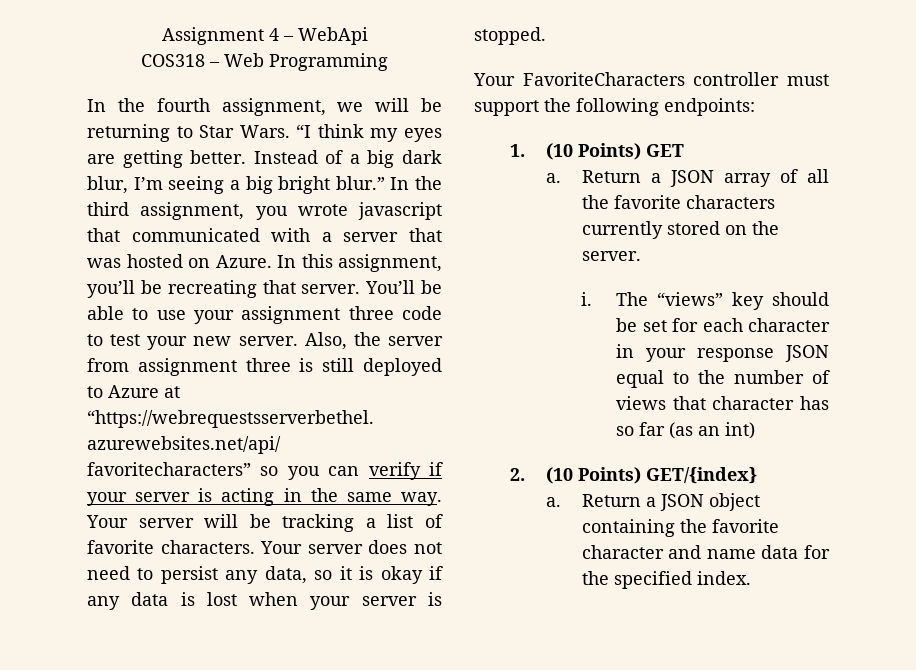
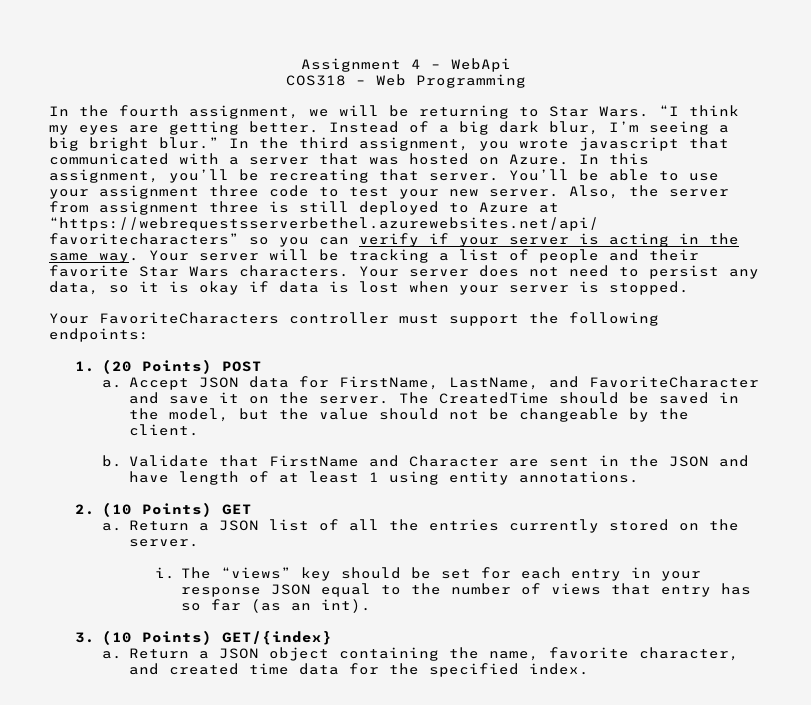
[87,540,154,554] favorite -> [539,249,699,263] [49,265,229,277] people and their favorite Star Wars
[87,596,120,610] any -> (269, 286) none
(525, 150) none -> [102,359,263,374] [101,376,759,390] [128,392,739,404] [128,408,689,422] [128,424,199,436] [101,455,749,467] [128,471,639,485] [75,504,96,515] (20 Points) POST // a. Accept JSON data for FirstName, LastName, and FavoriteCharacter and save it on the server. The CreatedTime should be saved in the model, but the value should not be changeable by the client. // b. Validate that FirstName and Character are sent in the JSON and have length of at least 1 using entity annotations. // 2.
[723,173,771,187] array -> [268,519,309,531] list
[613,195,775,209] favorite characters -> [428,519,499,531] entries
[748,318,830,332] character -> [571,569,622,581] entry
[712,396,795,410] character -> [661,585,712,597] entry
[725,422,756,439] [509,468,525,481] int) // 2. -> [321,599,372,613] [75,632,96,643] int). // 3.
[711,519,779,533] [581,545,756,559] favorite character and name -> [488,647,739,661] [128,663,289,675] name, favorite character, and created time

